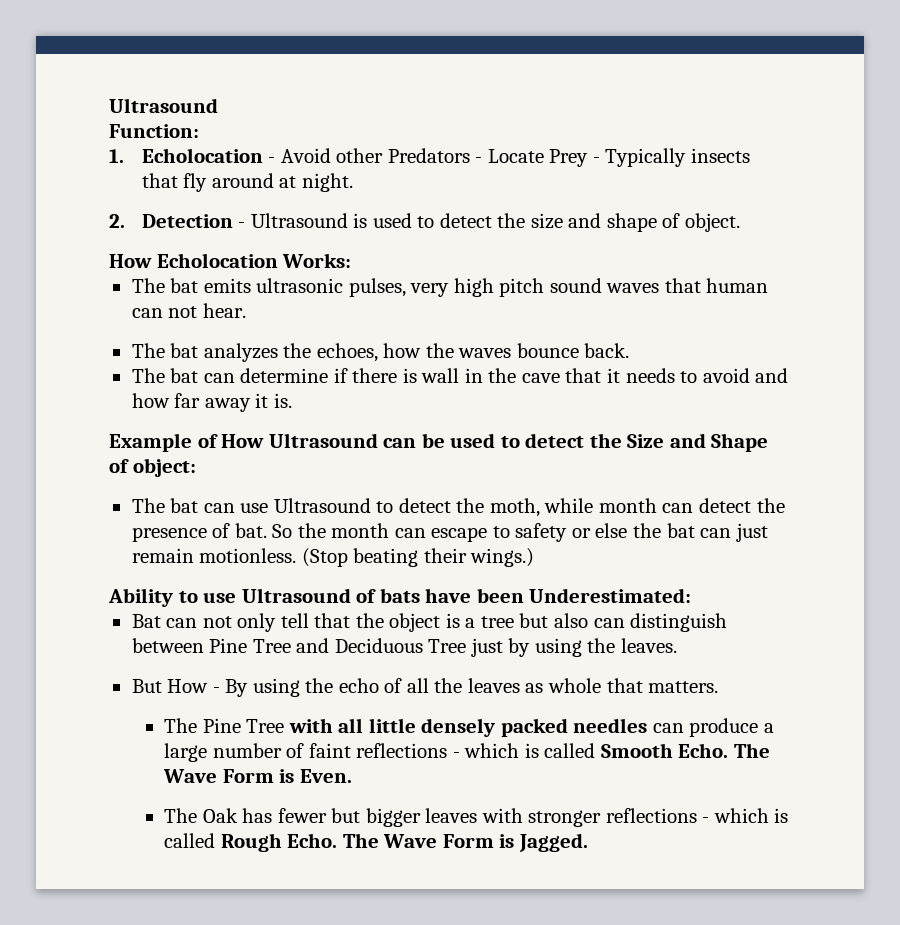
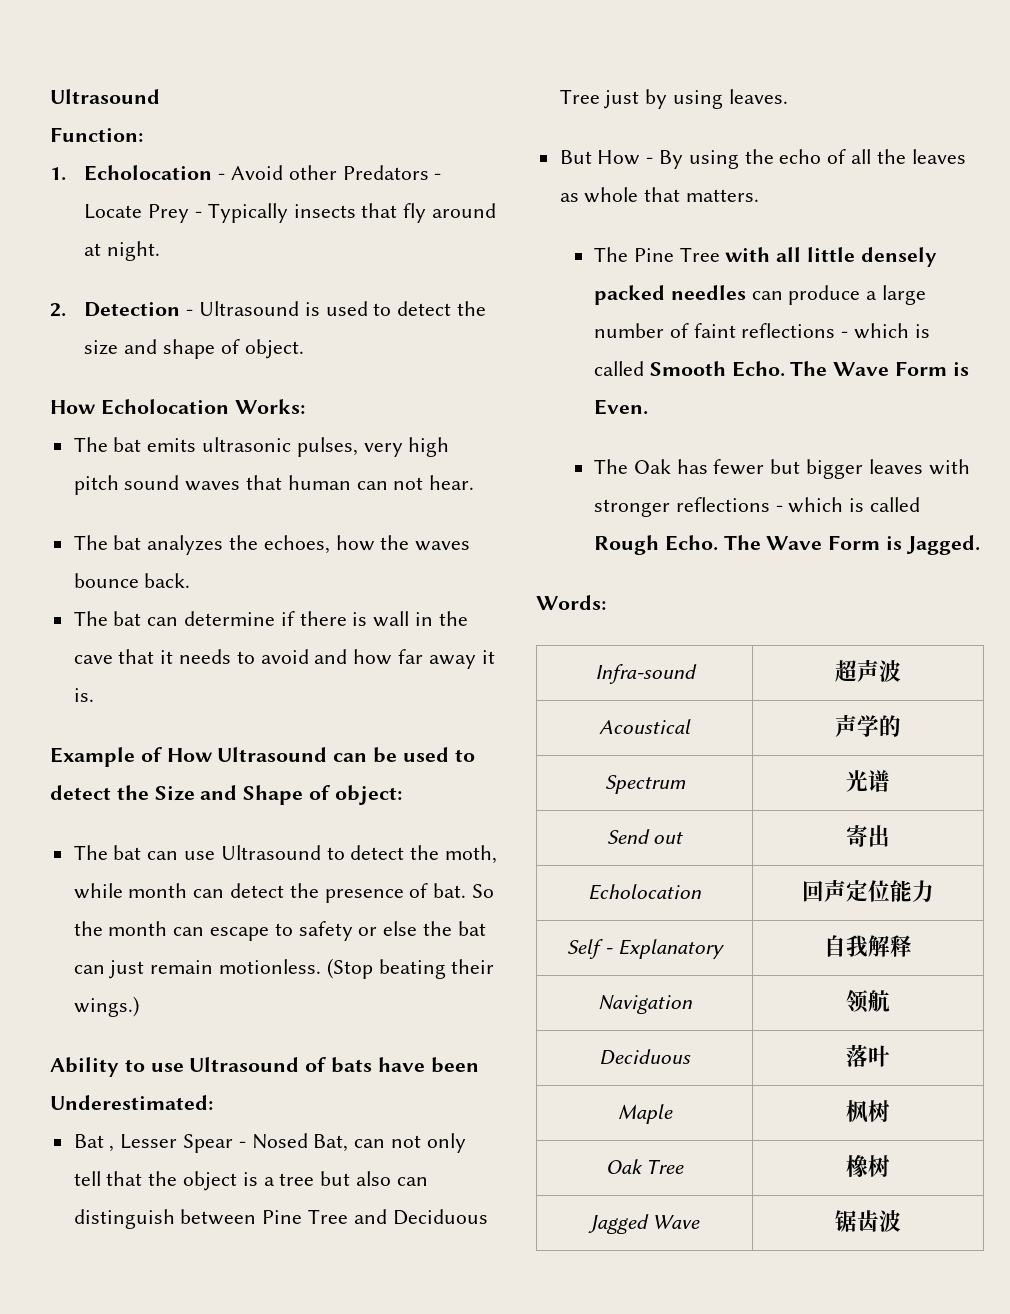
(161, 621) none -> [109,1133,349,1153] , Lesser Spear - Nosed Bat,
[587,638,616,653] the -> (724, 99) none
(588, 842) none -> [536,595,606,610] [594,664,697,684] [835,659,901,682] [599,719,691,734] [835,714,901,737] [604,775,686,794] [846,770,890,792] [606,829,684,844] [846,825,890,847] [588,884,702,900] [802,879,934,903] [567,939,725,959] [824,935,912,957] [597,995,693,1014] [846,990,890,1013] [599,1049,691,1065] [846,1044,890,1067] [617,1104,673,1124] [846,1100,890,1123] [605,1159,685,1174] [846,1155,890,1178] [587,1214,701,1234] [835,1210,901,1232] // Words: // Infra-sound | 超声波 // Acoustical | 声学的 // Spectrum | 光谱 // Send out | 寄出 // Echolocation | 回声定位能力 // Self - Explanatory | 自我解释 // Navigation | 领航 // Deciduous | 落叶 // Maple | 枫树 // Oak Tree | 橡树 // Jagged Wave | 锯齿波

